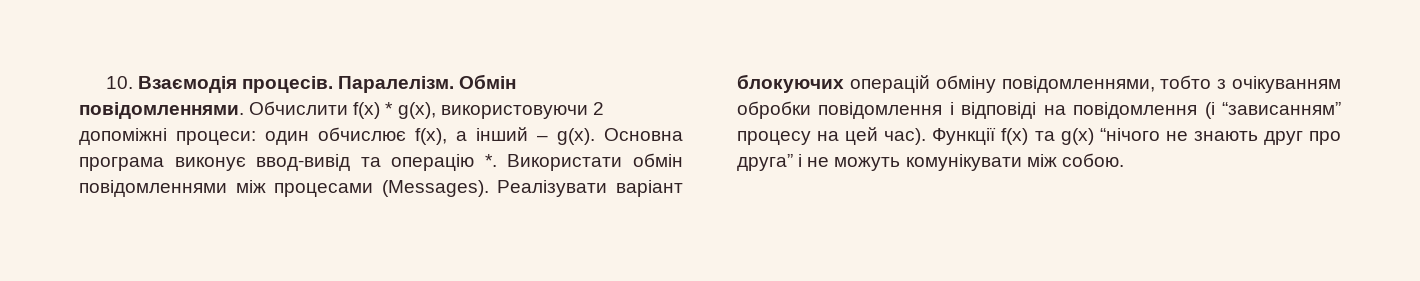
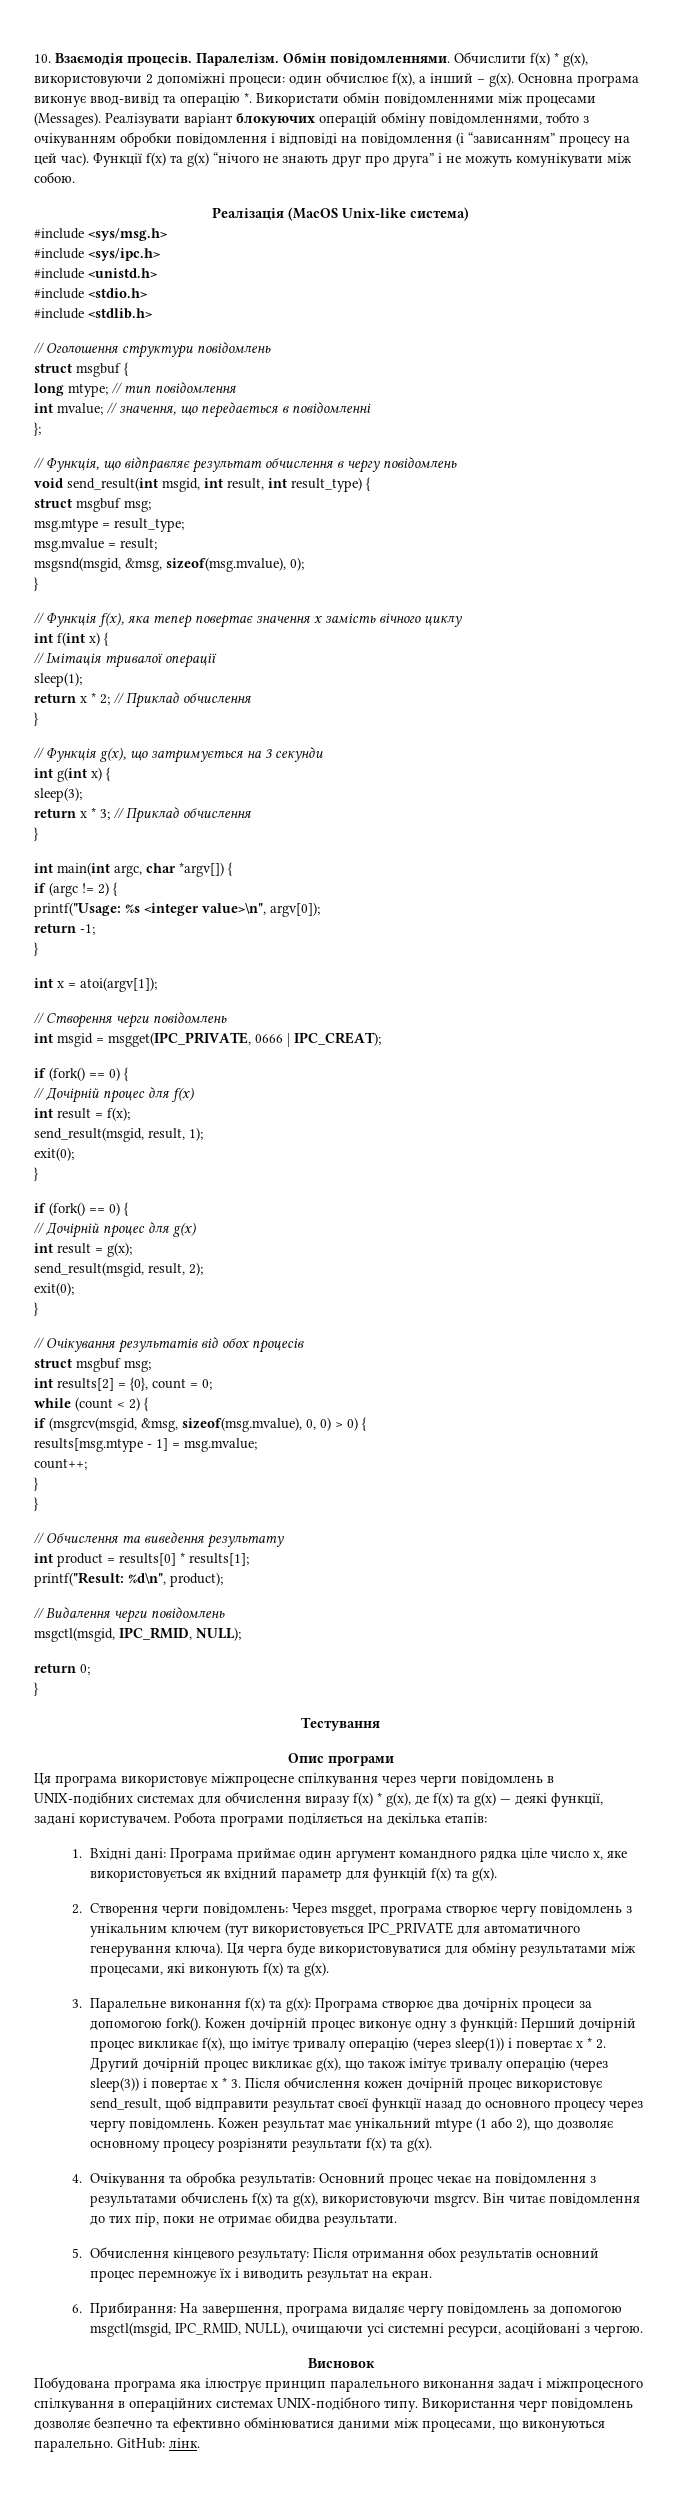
(1124, 160) none -> [212,207,469,221] [34,228,167,241] [34,248,160,261] [34,268,157,279] [34,288,147,299] [34,308,152,319] [34,342,271,358] [34,362,128,377] [34,382,237,397] [34,402,371,418] [34,422,41,436] [34,457,457,473] [34,477,370,492] [34,498,151,512] [34,518,184,532] [34,538,157,552] [34,557,304,572] [34,577,38,591] [34,612,462,628] [34,632,108,646] [34,652,217,668] [34,672,82,687] [34,692,252,708] [34,712,38,726] [34,747,323,763] [34,767,110,782] [34,787,82,802] [34,807,252,823] [34,827,38,841] [34,862,232,877] [34,882,117,897] [34,902,320,917] [34,923,95,935] [34,942,38,956] [34,977,157,992] [34,1012,227,1028] [34,1032,381,1047] [34,1067,128,1081] [34,1087,194,1103] [34,1107,130,1121] [34,1127,203,1142] [34,1147,74,1161] [34,1167,38,1181] [34,1202,128,1216] [34,1222,196,1238] [34,1242,132,1257] [34,1262,203,1277] [34,1282,74,1296] [34,1302,38,1316] [34,1337,304,1353] [34,1358,151,1372] [34,1377,212,1391] [34,1397,148,1411] [34,1417,366,1432] [34,1438,257,1452] [34,1458,87,1470] [34,1477,38,1491] [34,1497,38,1511] [34,1532,284,1548] [34,1552,249,1567] [34,1572,223,1587] [34,1607,225,1623] [34,1627,241,1642] [34,1663,90,1675] [34,1682,38,1696] [301,1717,380,1731] [287,1753,394,1766] [34,1773,554,1787] [34,1792,603,1807] [34,1812,487,1827] [71,1848,628,1862] [90,1867,498,1882] [71,1903,633,1917] [90,1922,581,1937] [90,1942,637,1957] [90,1962,330,1977] [71,1997,593,2012] [90,2017,637,2032] [90,2037,607,2052] [90,2057,609,2072] [90,2077,603,2092] [90,2097,644,2112] [90,2117,614,2132] [90,2137,433,2152] [71,2172,597,2187] [90,2192,641,2207] [90,2212,398,2227] [71,2247,600,2262] [90,2268,433,2282] [71,2302,623,2317] [90,2322,644,2337] [307,2358,375,2368] [34,2377,643,2392] [34,2397,633,2412] [34,2417,605,2432] [34,2438,200,2452] // Реалізація (MacOS Unix-like система) // #include <sys/msg.h> // #include <sys/ipc.h> // #include <unistd.h> // #include <stdio.h> // #include <stdlib.h> // // Оголошення структури повідомлень // struct msgbuf { // long mtype; // тип повідомлення // int mvalue; // значення, що передається в повідомленні // }; // // Функція, що відправляє результат обчислення в чергу повідомлень // void send_result(int msgid, int result, int result_type) { // struct msgbuf msg; // msg.mtype = result_type; // msg.mvalue = result; // msgsnd(msgid, &msg, sizeof(msg.mvalue), 0); // } // // Функція f(x), яка тепер повертає значення x замість вічного циклу // int f(int x) { // // Імітація тривалої операції // sleep(1); // return x * 2; // Приклад обчислення // } // // Функція g(x), що затримується на 3 секунди // int g(int x) { // sleep(3); // return x * 3; // Приклад обчислення // } // int main(int argc, char *argv[]) { // if (argc != 2) { // printf("Usage: %s <integer value>\n", argv[0]); // return -1; // } // int x = atoi(argv[1]); // // Створення черги повідомлень // int msgid = msgget(IPC_PRIVATE, 0666 | IPC_CREAT); // if (fork() == 0) { // // Дочірній процес для f(x) // int result = f(x); // send_result(msgid, result, 1); // exit(0); // } // if (fork() == 0) { // // Дочірній процес для g(x) // int result = g(x); // send_result(msgid, result, 2); // exit(0); // } // // Очікування результатів від обох процесів // struct msgbuf msg; // int results[2] = {0}, count = 0; // while (count < 2) { // if (msgrcv(msgid, &msg, sizeof(msg.mvalue), 0, 0) > 0) { // results[msg.mtype - 1] = msg.mvalue; // count++; // } // } // // Обчислення та виведення результату // int product = results[0] * results[1]; // printf("Result: %d\n", product); // // Видалення черги повідомлень // msgctl(msgid, IPC_RMID, NULL); // return 0; // } // Тестування // Опис програми // Ця програма використовує міжпроцесне спілкування через черги повідомлень в UNIX-подібних системах для обчислення виразу f(x) * g(x), де f(x) та g(x) — деякі функції, задані користувачем. Робота програми поділяється на декілька етапів: // 1. Вхідні дані: Програма приймає один аргумент командного рядка ціле число x, яке використовується як вхідний параметр для функцій f(x) та g(x). // 2. Створення черги повідомлень: Через msgget, програма створює чергу повідомлень з унікальним ключем (тут використовується IPC_PRIVATE для автоматичного генерування ключа). Ця черга буде використовуватися для обміну результатами між процесами, які виконують f(x) та g(x). // 3. Паралельне виконання f(x) та g(x): Програма створює два дочірніх процеси за допомогою fork(). Кожен дочірній процес виконує одну з функцій: Перший дочірній процес викликає f(x), що імітує тривалу операцію (через sleep(1)) і повертає x * 2. Другий дочірній процес викликає g(x), що також імітує тривалу операцію (через sleep(3)) і повертає x * 3. Після обчислення кожен дочірній процес використовує send_result, щоб відправити результат своєї функції назад до основного процесу через чергу повідомлень. Кожен результат має унікальний mtype (1 або 2), що дозволяє основному процесу розрізняти результати f(x) та g(x). // 4. Очікування та обробка результатів: Основний процес чекає на повідомлення з результатами обчислень f(x) та g(x), використовуючи msgrcv. Він читає повідомлення до тих пір, поки не отримає обидва результати. // 5. Обчислення кінцевого результату: Після отримання обох результатів основний процес перемножує їх і виводить результат на екран. // 6. Прибирання: На завершення, програма видаляє чергу повідомлень за допомогою msgctl(msgid, IPC_RMID, NULL), очищаючи усі системні ресурси, асоційовані з чергою. // Висновок // Побудована програма яка ілюструє принцип паралельного виконання задач і міжпроцесного спілкування в операційних системах UNIX-подібного типу. Використання черг повідомлень дозволяє безпечно та ефективно обмінюватися даними між процесами, що виконуються паралельно. GitHub: лінк.

